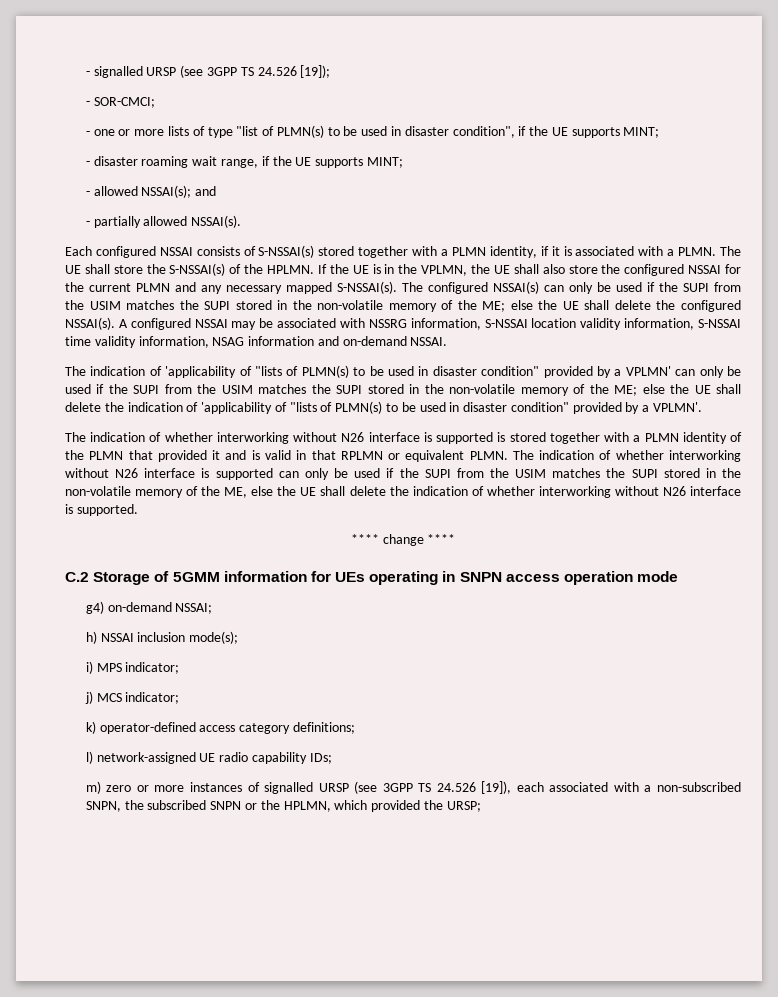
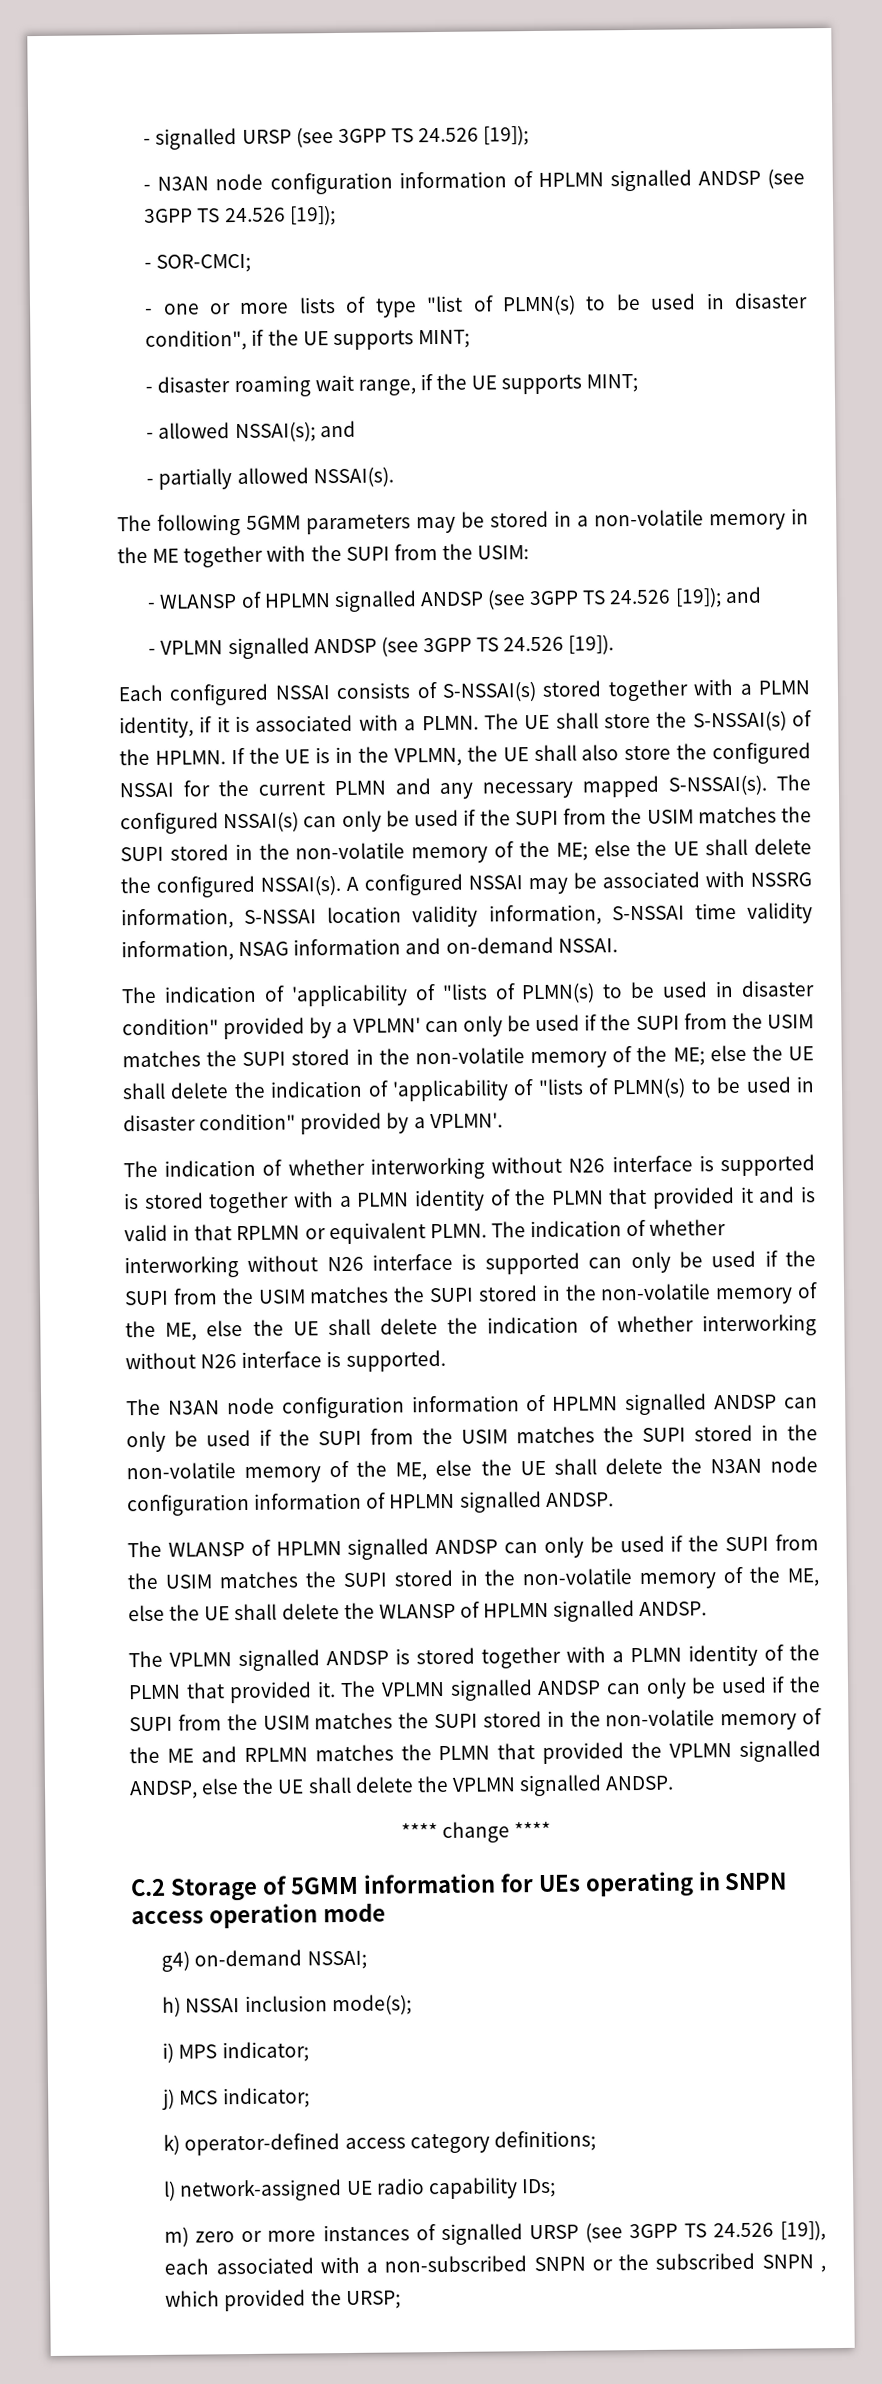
(331, 71) none -> [143,168,806,195] [144,205,336,226] // - N3AN node configuration information of HPLMN signalled ANDSP (see 3GPP TS 24.526 [19]);
(242, 221) none -> [117,508,809,536] [117,543,530,568] [148,586,762,613] [148,634,615,660] // The following 5GMM parameters may be stored in a non-volatile memory in the ME together with the SUPI from the USIM: // - WLANSP of HPLMN signalled ANDSP (see 3GPP TS 24.526 [19]); and // - VPLMN signalled ANDSP (see 3GPP TS 24.526 [19]).
(138, 510) none -> [126,1393,819,1419] [126,1424,818,1453] [126,1456,818,1483] [127,1491,614,1517] [127,1534,819,1560] [127,1566,820,1590] [128,1600,708,1622] [128,1644,820,1672] [128,1676,821,1704] [129,1708,822,1732] [129,1740,821,1764] [129,1774,675,1800] // The N3AN node configuration information of HPLMN signalled ANDSP can only be used if the SUPI from the USIM matches the SUPI stored in the non-volatile memory of the ME, else the UE shall delete the N3AN node configuration information of HPLMN signalled ANDSP. // The WLANSP of HPLMN signalled ANDSP can only be used if the SUPI from the USIM matches the SUPI stored in the non-volatile memory of the ME, else the UE shall delete the WLANSP of HPLMN signalled ANDSP. // The VPLMN signalled ANDSP is stored together with a PLMN identity of the PLMN that provided it. The VPLMN signalled ANDSP can only be used if the SUPI from the USIM matches the SUPI stored in the non-volatile memory of the ME and RPLMN matches the PLMN that provided the VPLMN signalled ANDSP, else the UE shall delete the VPLMN signalled ANDSP.
[85,801,121,812] SNPN, -> [533,2256,613,2272] SNPN or
[244,800,331,812] or the HPLMN, -> [820,2265,827,2273] ,

